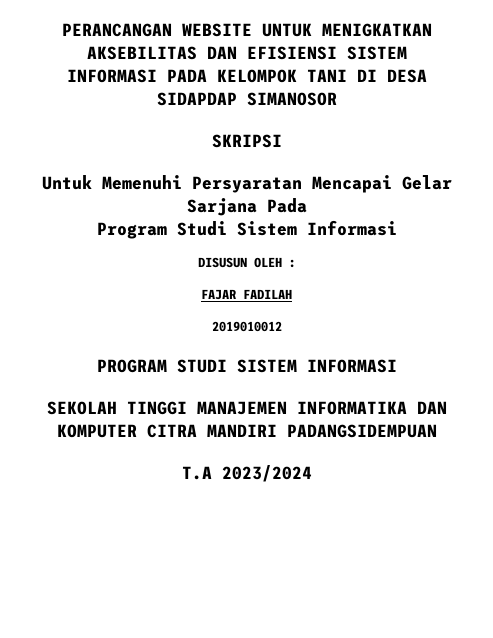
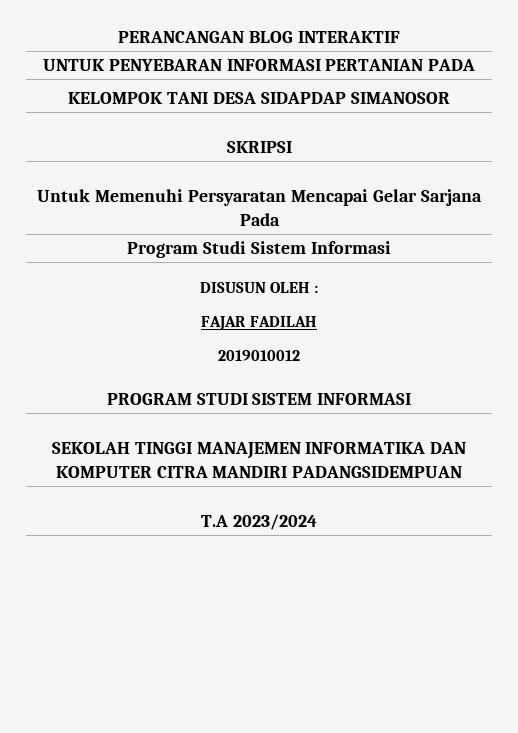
[181,23,432,37] [86,46,407,60] [66,69,157,83] WEBSITE UNTUK MENIGKATKAN AKSEBILITAS DAN EFISIENSI SISTEM INFORMASI -> [249,31,400,43] [42,59,424,71] BLOG INTERAKTIF // UNTUK PENYEBARAN INFORMASI PERTANIAN
(207, 75) none -> (476, 65) //
[356,69,377,82] DI -> (209, 98) none

